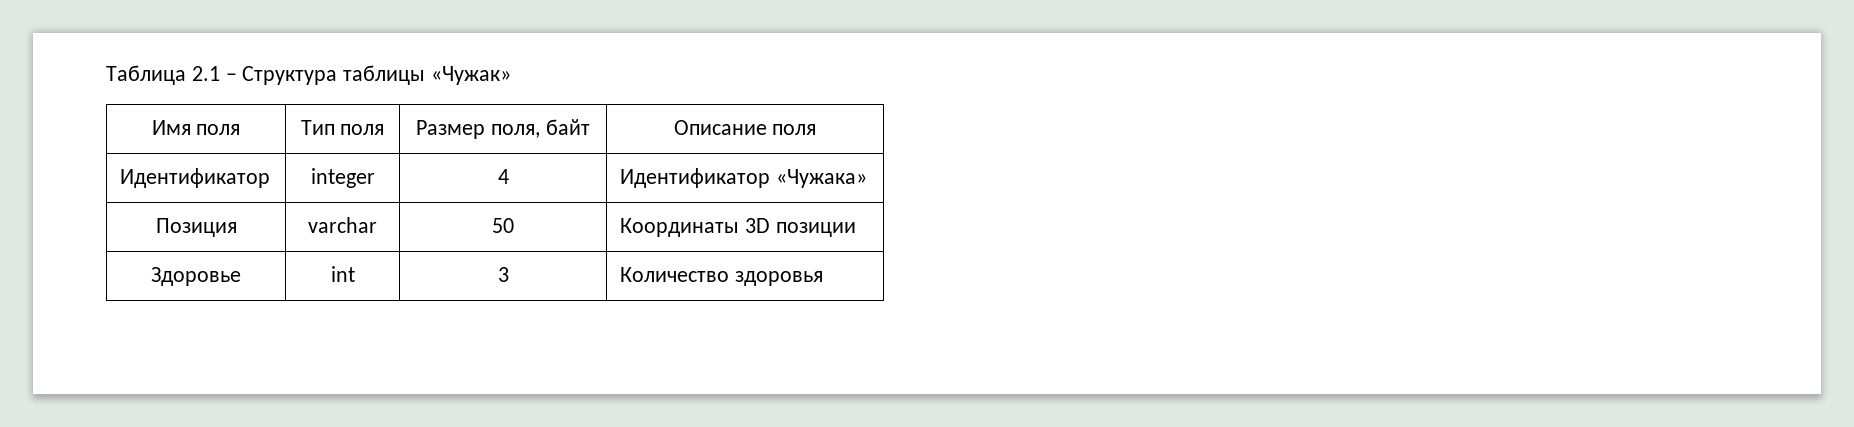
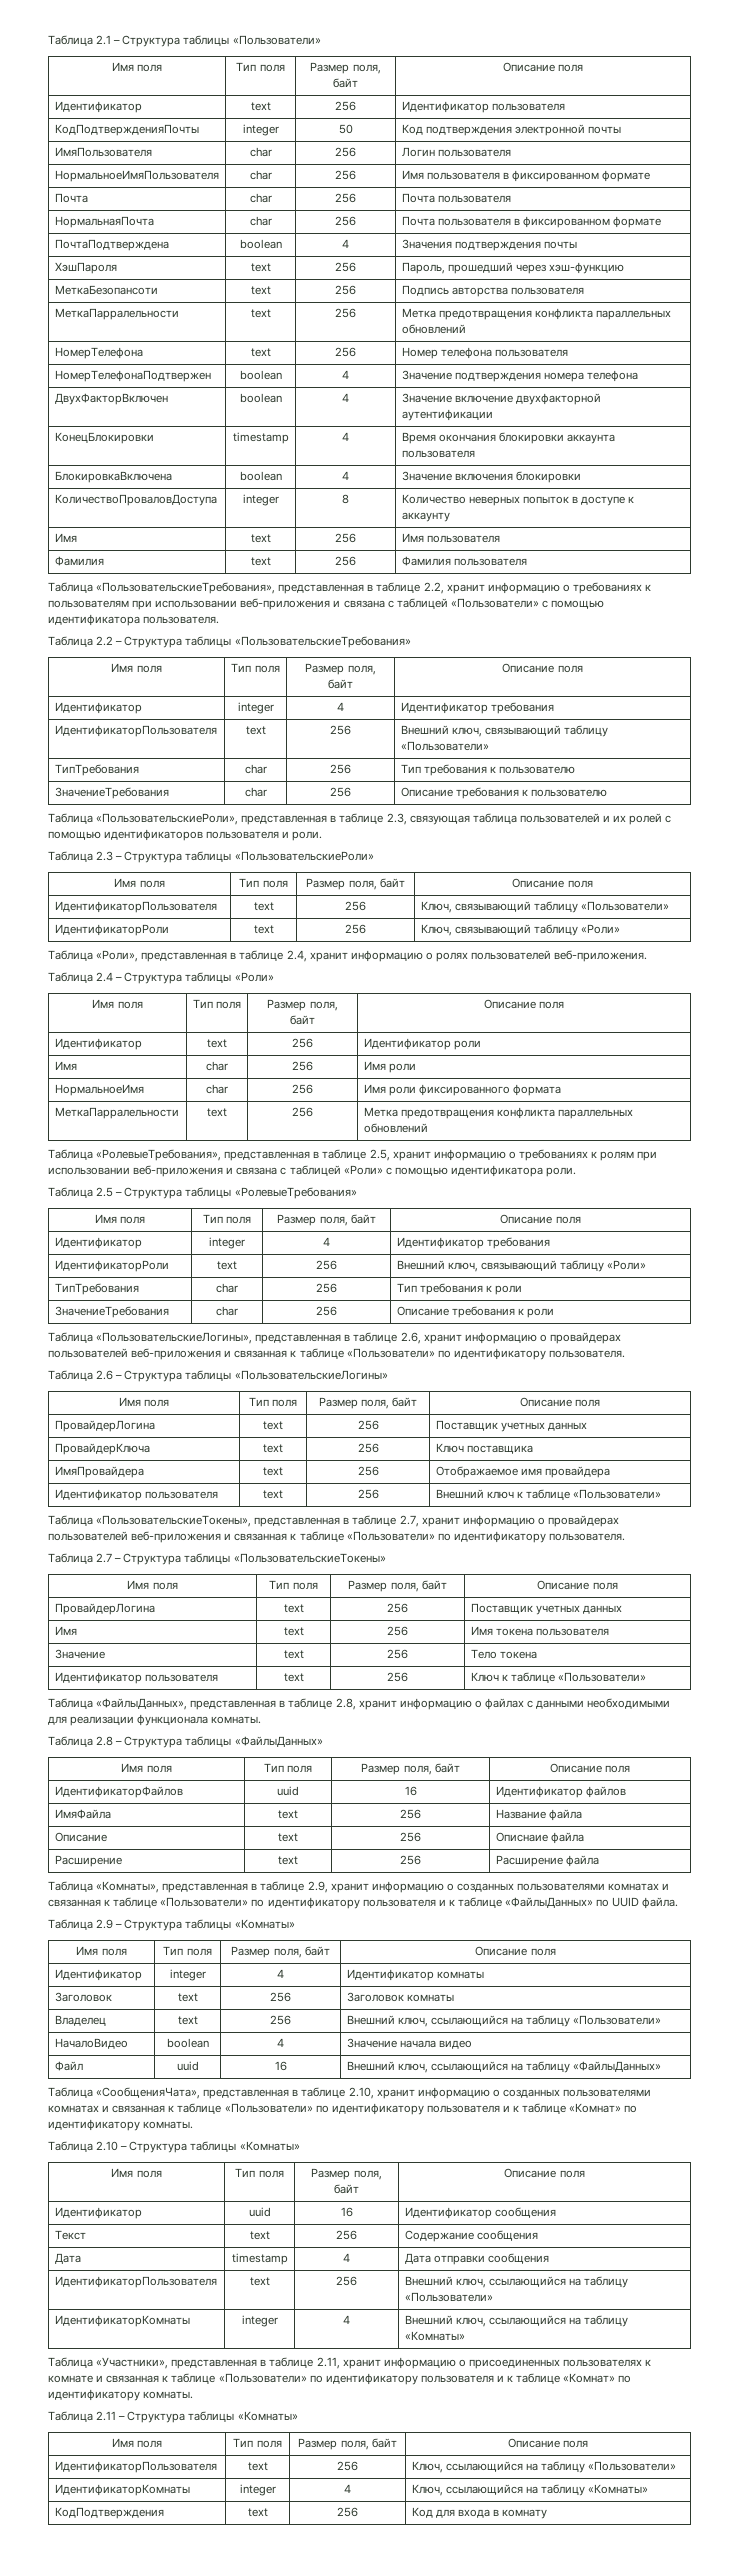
[431,66,512,85] «Чужак» -> [232,35,321,45] [111,62,163,72] [236,62,285,72] [310,62,381,74] [333,78,358,88] [502,62,584,72] [54,101,142,113] [250,102,271,111] [335,101,356,111] [401,101,565,113] [54,124,199,136] [242,124,279,136] [338,124,353,134] [401,124,621,136] [54,147,152,157] [249,147,272,157] [335,147,356,157] [401,147,511,157] [54,170,219,182] [249,170,272,180] [335,170,356,180] [401,170,651,182] [54,193,88,203] [249,193,272,203] [335,193,356,203] [401,193,511,203] [54,216,154,228] [249,216,272,226] [335,216,356,226] [401,216,662,228] [54,239,169,251] [239,239,282,249] [342,239,349,248] [401,239,577,251] [54,262,117,274] [250,263,271,272] [335,262,356,272] [401,262,624,274] [54,285,158,295] [250,286,271,295] [335,285,356,295] [401,285,584,297] [54,308,179,320] [250,309,271,318] [335,308,356,318] [401,308,671,320] [401,324,466,334] [54,347,143,359] [250,348,271,357] [335,347,356,357] [401,347,568,359] [54,370,211,382] [239,370,282,380] [342,370,349,379] [401,370,638,382] [54,393,168,405] [239,393,282,403] [342,393,349,402] [401,393,601,405] [401,409,493,421] [54,432,154,444] [232,432,289,444] [342,432,349,441] [401,432,615,444] [401,450,475,458] [54,471,172,483] [239,471,282,481] [342,471,349,480] [401,471,581,483] [54,494,217,506] [242,494,279,506] [342,494,349,504] [401,494,635,506] [401,512,450,522] [54,533,77,542] [250,534,271,543] [335,533,356,543] [401,533,500,543] [54,556,104,566] [250,557,271,566] [335,556,356,566] [401,556,527,566] [48,582,652,594] [48,598,605,610] [48,614,220,626] [48,636,411,648] «Пользователи» // Имя поля | Тип поля | Размер поля, байт | Описание поля // Идентификатор | text | 256 | Идентификатор пользователя // КодПодтвержденияПочты | integer | 50 | Код подтверждения электронной почты // ИмяПользователя | char | 256 | Логин пользователя // НормальноеИмяПользователя | char | 256 | Имя пользователя в фиксированном формате // Почта | char | 256 | Почта пользователя // НормальнаяПочта | char | 256 | Почта пользователя в фиксированном формате // ПочтаПодтверждена | boolean | 4 | Значения подтверждения почты // ХэшПароля | text | 256 | Пароль, прошедший через хэш-функцию // МеткаБезопансоти | text | 256 | Подпись авторства пользователя // МеткаПарралельности | text | 256 | Метка предотвращения конфликта параллельных обновлений // НомерТелефона | text | 256 | Номер телефона пользователя // НомерТелефонаПодтвержен | boolean | 4 | Значение подтверждения номера телефона // ДвухФакторВключен | boolean | 4 | Значение включение двухфакторной аутентификации // КонецБлокировки | timestamp | 4 | Время окончания блокировки аккаунта пользователя // БлокировкаВключена | boolean | 4 | Значение включения блокировки // КоличествоПроваловДоступа | integer | 8 | Количество неверных попыток в доступе к аккаунту // Имя | text | 256 | Имя пользователя // Фамилия | text | 256 | Фамилия пользователя // Таблица «ПользовательскиеТребования», представленная в таблице 2.2, хранит информацию о требованиях к пользователям при использовании веб-приложения и связана с таблицей «Пользователи» с помощью идентификатора пользователя. // Таблица 2.2 – Структура таблицы «ПользовательскиеТребования»
[775,169,867,188] [155,218,237,237] [308,217,377,233] [492,218,514,233] [620,218,856,237] [151,267,241,286] [330,266,355,282] [497,267,509,282] [620,267,823,286] «Чужака» // Позиция | varchar | 50 | Координаты 3D позиции // Здоровье | int | 3 | Количество здоровья -> [490,702,554,714] [54,725,217,737] [245,726,266,735] [330,725,351,735] [400,725,608,737] [400,741,489,751] [54,764,139,776] [244,764,267,774] [330,764,351,774] [400,764,575,776] [54,787,169,799] [244,787,267,797] [330,787,351,797] [400,787,607,799] [48,813,672,825] [48,829,323,841] [48,851,374,863] [114,878,165,888] [239,878,288,888] [306,878,405,890] [512,878,593,888] [54,901,217,913] [253,902,274,911] [345,901,366,911] [420,901,669,913] [54,924,169,936] [253,925,274,934] [345,924,366,934] [420,924,620,936] [48,950,648,962] [48,972,274,984] [92,999,143,1009] [192,999,242,1009] [267,999,338,1011] [290,1015,315,1025] [483,999,565,1009] [54,1038,142,1050] [207,1039,227,1048] [292,1038,313,1048] [363,1038,481,1050] [54,1061,77,1070] [206,1061,228,1071] [292,1061,313,1071] [363,1061,416,1073] [54,1084,144,1096] [206,1084,228,1094] [292,1084,313,1094] [363,1084,561,1096] [54,1107,179,1119] [207,1108,227,1117] [292,1107,313,1117] [363,1107,633,1119] [363,1123,428,1133] [48,1149,658,1161] [48,1165,577,1177] [48,1187,357,1199] [94,1214,146,1224] [202,1214,252,1224] [277,1214,376,1226] [500,1214,581,1224] [54,1237,142,1249] [209,1237,245,1249] [323,1237,330,1246] [396,1237,550,1249] [54,1260,169,1272] [217,1261,237,1270] [316,1260,337,1270] [396,1260,647,1272] [54,1283,139,1295] [216,1283,238,1293] [316,1283,337,1293] [396,1283,522,1295] [54,1306,169,1318] [216,1306,238,1316] [316,1306,337,1316] [396,1306,554,1318] [48,1332,621,1344] [48,1348,625,1360] [48,1370,388,1382] [118,1397,170,1407] [248,1397,298,1407] [318,1397,418,1409] [519,1397,601,1407] [54,1420,155,1432] [263,1421,283,1430] [357,1420,379,1430] [435,1420,587,1432] [54,1443,150,1455] [263,1444,283,1453] [357,1443,379,1453] [435,1443,533,1454] [54,1466,144,1478] [263,1467,283,1476] [357,1466,379,1476] [435,1466,610,1478] [54,1489,218,1501] [263,1490,283,1499] [357,1489,379,1499] [435,1489,662,1500] [48,1515,619,1527] [48,1531,625,1543] [48,1553,386,1565] [127,1580,178,1590] [269,1580,318,1590] [348,1580,447,1592] [537,1580,618,1590] [54,1603,155,1615] [283,1604,304,1613] [387,1603,408,1613] [470,1603,622,1615] [54,1626,77,1635] [283,1627,304,1636] [387,1626,408,1636] [470,1626,609,1636] [54,1649,105,1659] [283,1650,304,1659] [387,1649,408,1659] [470,1649,537,1659] [54,1672,218,1684] [283,1673,304,1682] [387,1672,408,1682] [470,1672,646,1683] [48,1698,671,1710] [48,1714,262,1726] [48,1736,323,1748] [121,1763,172,1773] [263,1763,313,1773] [361,1763,460,1775] [549,1763,631,1773] [54,1786,183,1798] [277,1786,299,1796] [404,1786,417,1796] [495,1786,626,1798] [54,1809,111,1819] [278,1810,298,1819] [400,1809,422,1819] [495,1809,582,1821] [54,1832,107,1842] [278,1833,298,1842] [400,1832,422,1842] [495,1832,584,1844] [54,1855,122,1867] [278,1856,298,1865] [400,1855,422,1865] [495,1855,599,1867] [48,1881,670,1893] [48,1897,679,1909] [48,1919,295,1931] [76,1946,127,1956] [163,1946,212,1956] [231,1946,330,1958] [475,1946,556,1956] [54,1969,142,1981] [169,1969,206,1981] [277,1969,284,1978] [346,1969,484,1981] [54,1992,112,2002] [177,1993,198,2002] [270,1992,291,2002] [346,1992,454,2002] [54,2015,106,2026] [177,2016,198,2025] [270,2015,291,2025] [346,2015,662,2027] [54,2038,128,2049] [166,2038,209,2048] [277,2038,284,2047] [346,2038,472,2049] [54,2061,83,2071] [176,2061,199,2071] [274,2061,287,2071] [346,2061,662,2073] [48,2087,652,2099] [48,2103,638,2115] [48,2119,194,2131] [48,2141,300,2153] [111,2168,162,2178] [235,2168,284,2178] [311,2168,382,2180] [334,2184,359,2194] [504,2168,585,2178] [54,2207,142,2219] [248,2207,271,2217] [340,2207,353,2217] [404,2207,556,2219] [54,2230,86,2240] [249,2231,270,2240] [336,2230,357,2240] [404,2230,538,2242] [54,2253,81,2264] [231,2253,288,2265] [343,2253,350,2262] [404,2253,549,2265] [54,2276,217,2288] [249,2277,270,2286] [336,2276,357,2286] [404,2276,629,2288] [404,2292,493,2302] [54,2315,190,2327] [241,2315,278,2327] [343,2315,350,2324] [404,2315,629,2327] [404,2331,465,2341] [48,2357,652,2369] [48,2373,632,2385] [48,2389,194,2401] [48,2411,298,2423] [111,2438,163,2448] [233,2438,282,2448] [298,2438,397,2450] [507,2438,589,2448] [54,2461,217,2473] [247,2462,268,2471] [337,2461,358,2471] [411,2461,677,2473] [54,2484,190,2496] [239,2484,276,2496] [344,2484,351,2493] [411,2484,649,2496] [54,2507,164,2519] [247,2508,268,2517] [337,2507,358,2517] [411,2507,548,2519] требования // ИдентификаторПользователя | text | 256 | Внешний ключ, связывающий таблицу «Пользователи» // ТипТребования | char | 256 | Тип требования к пользователю // ЗначениеТребования | char | 256 | Описание требования к пользователю // Таблица «ПользовательскиеРоли», представленная в таблице 2.3, связующая таблица пользователей и их ролей с помощью идентификаторов пользователя и роли. // Таблица 2.3 – Структура таблицы «ПользовательскиеРоли» // Имя поля | Тип поля | Размер поля, байт | Описание поля // ИдентификаторПользователя | text | 256 | Ключ, связывающий таблицу «Пользователи» // ИдентификаторРоли | text | 256 | Ключ, связывающий таблицу «Роли» // Таблица «Роли», представленная в таблице 2.4, хранит информацию о ролях пользователей веб-приложения. // Таблица 2.4 – Структура таблицы «Роли» // Имя поля | Тип поля | Размер поля, байт | Описание поля // Идентификатор | text | 256 | Идентификатор роли // Имя | char | 256 | Имя роли // НормальноеИмя | char | 256 | Имя роли фиксированного формата // МеткаПарралельности | text | 256 | Метка предотвращения конфликта параллельных обновлений // Таблица «РолевыеТребования», представленная в таблице 2.5, хранит информацию о требованиях к ролям при использовании веб-приложения и связана с таблицей «Роли» с помощью идентификатора роли. // Таблица 2.5 – Структура таблицы «РолевыеТребования» // Имя поля | Тип поля | Размер поля, байт | Описание поля // Идентификатор | integer | 4 | Идентификатор требования // ИдентификаторРоли | text | 256 | Внешний ключ, связывающий таблицу «Роли» // ТипТребования | char | 256 | Тип требования к роли // ЗначениеТребования | char | 256 | Описание требования к роли // Таблица «ПользовательскиеЛогины», представленная в таблице 2.6, хранит информацию о провайдерах пользователей веб-приложения и связанная к таблице «Пользователи» по идентификатору пользователя. // Таблица 2.6 – Структура таблицы «ПользовательскиеЛогины» // Имя поля | Тип поля | Размер поля, байт | Описание поля // ПровайдерЛогина | text | 256 | Поставщик учетных данных // ПровайдерКлюча | text | 256 | Ключ поставщика // ИмяПровайдера | text | 256 | Отображаемое имя провайдера // Идентификатор пользователя | text | 256 | Внешний ключ к таблице «Пользователи» // Таблица «ПользовательскиеТокены», представленная в таблице 2.7, хранит информацию о провайдерах пользователей веб-приложения и связанная к таблице «Пользователи» по идентификатору пользователя. // Таблица 2.7 – Структура таблицы «ПользовательскиеТокены» // Имя поля | Тип поля | Размер поля, байт | Описание поля // ПровайдерЛогина | text | 256 | Поставщик учетных данных // Имя | text | 256 | Имя токена пользователя // Значение | text | 256 | Тело токена // Идентификатор пользователя | text | 256 | Ключ к таблице «Пользователи» // Таблица «ФайлыДанных», представленная в таблице 2.8, хранит информацию о файлах с данными необходимыми для реализации функционала комнаты. // Таблица 2.8 – Структура таблицы «ФайлыДанных» // Имя поля | Тип поля | Размер поля, байт | Описание поля // ИдентификаторФайлов | uuid | 16 | Идентификатор файлов // ИмяФайла | text | 256 | Название файла // Описание | text | 256 | Описнаие файла // Расширение | text | 256 | Расширение файла // Таблица «Комнаты», представленная в таблице 2.9, хранит информацию о созданных пользователями комнатах и связанная к таблице «Пользователи» по идентификатору пользователя и к таблице «ФайлыДанных» по UUID файла. // Таблица 2.9 – Структура таблицы «Комнаты» // Имя поля | Тип поля | Размер поля, байт | Описание поля // Идентификатор | integer | 4 | Идентификатор комнаты // Заголовок | text | 256 | Заголовок комнаты // Владелец | text | 256 | Внешний ключ, ссылающийся на таблицу «Пользователи» // НачалоВидео | boolean | 4 | Значение начала видео // Файл | uuid | 16 | Внешний ключ, ссылающийся на таблицу «ФайлыДанных» // Таблица «СообщенияЧата», представленная в таблице 2.10, хранит информацию о созданных пользователями комнатах и связанная к таблице «Пользователи» по идентификатору пользователя и к таблице «Комнат» по идентификатору комнаты. // Таблица 2.10 – Структура таблицы «Комнаты» // Имя поля | Тип поля | Размер поля, байт | Описание поля // Идентификатор | uuid | 16 | Идентификатор сообщения // Текст | text | 256 | Содержание сообщения // Дата | timestamp | 4 | Дата отправки сообщения // ИдентификаторПользователя | text | 256 | Внешний ключ, ссылающийся на таблицу «Пользователи» // ИдентификаторКомнаты | integer | 4 | Внешний ключ, ссылающийся на таблицу «Комнаты» // Таблица «Участники», представленная в таблице 2.11, хранит информацию о присоединенных пользователях к комнате и связанная к таблице «Пользователи» по идентификатору пользователя и к таблице «Комнат» по идентификатору комнаты. // Таблица 2.11 – Структура таблицы «Комнаты» // Имя поля | Тип поля | Размер поля, байт | Описание поля // ИдентификаторПользователя | text | 256 | Ключ, ссылающийся на таблицу «Пользователи» // ИдентификаторКомнаты | integer | 4 | Ключ, ссылающийся на таблицу «Комнаты» // КодПодтверждения | text | 256 | Код для входа в комнату

